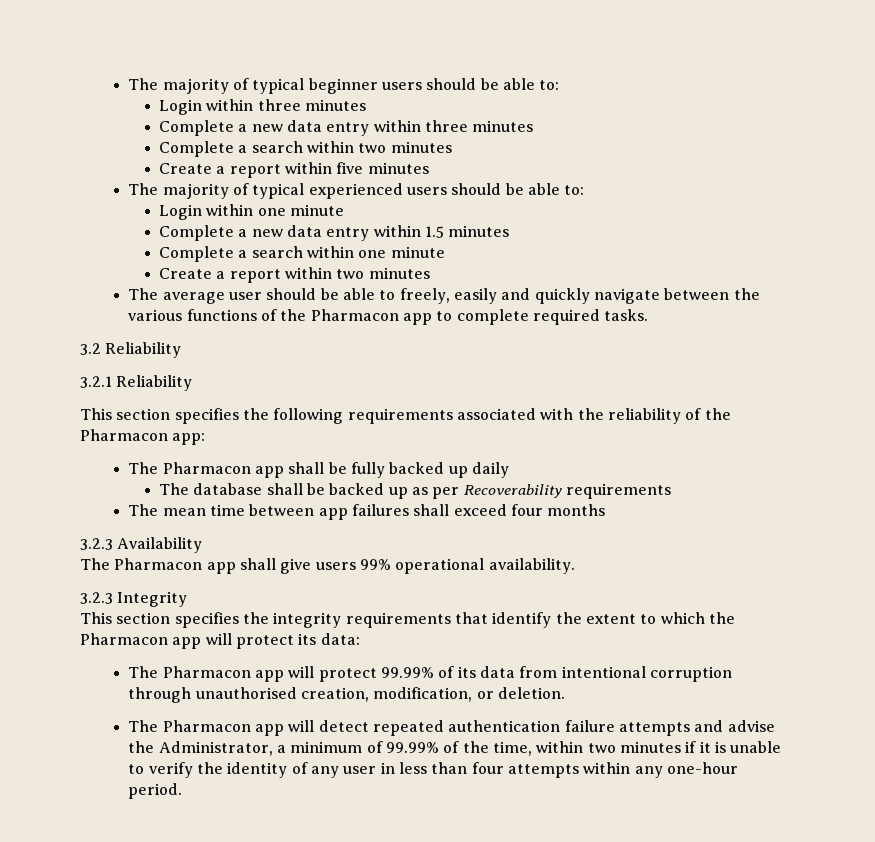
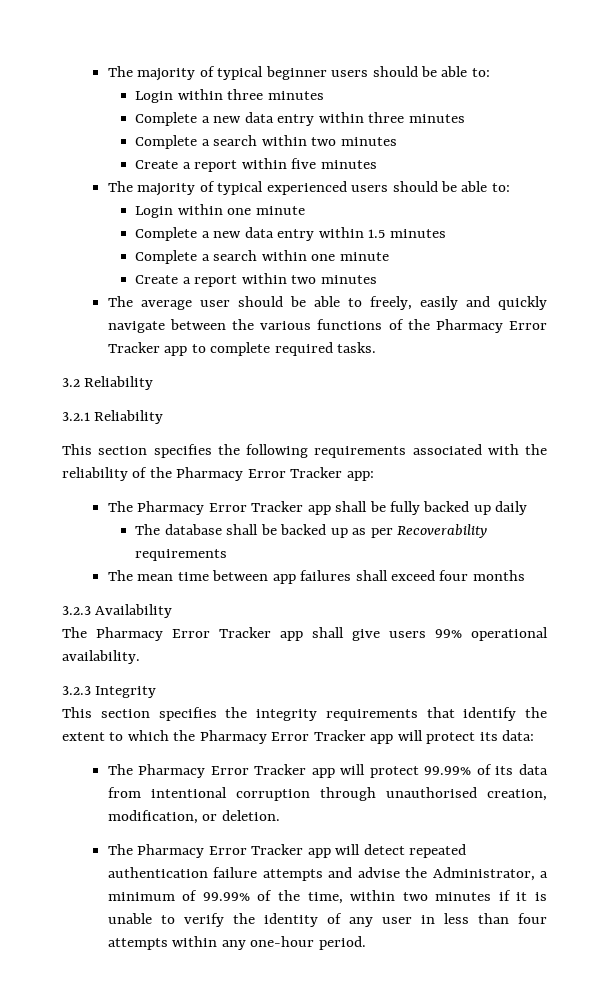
[310,309,399,321] Pharmacon -> [435,319,547,333] [107,342,160,353] Pharmacy Error Tracker
[80,429,168,441] Pharmacon -> [176,467,343,481] Pharmacy Error Tracker
[162,462,251,474] Pharmacon -> [137,501,304,515] Pharmacy Error Tracker
[114,558,203,570] Pharmacon -> [96,627,271,641] Pharmacy Error Tracker
[80,633,168,645] Pharmacon -> [199,730,366,744] Pharmacy Error Tracker
[162,666,251,678] Pharmacon -> [138,764,307,778] Pharmacy Error Tracker
[162,720,251,732] Pharmacon -> [137,844,304,858] Pharmacy Error Tracker

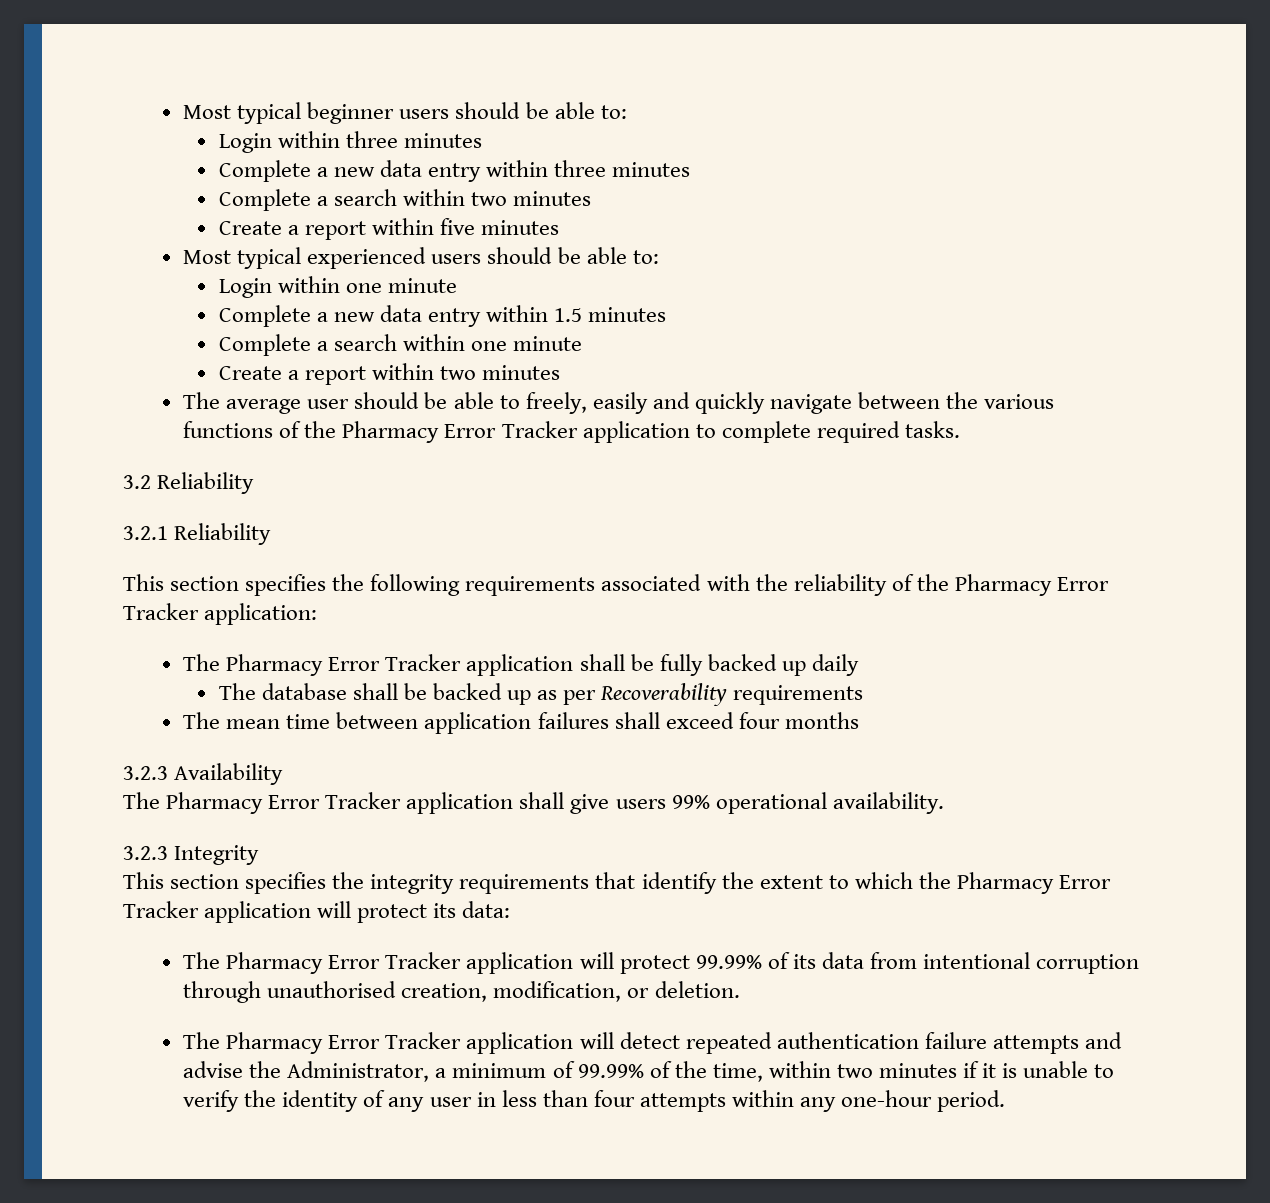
[107,66,215,81] The majority of -> [183,105,232,119] Most
[107,181,215,196] The majority of -> [183,250,232,264] Most
[164,346,188,356] app -> [582,421,690,443] application
[346,471,374,481] [107,501,331,515] app: // The Pharmacy Error Tracker app -> [204,603,318,625] [183,654,574,676] application: // The Pharmacy Error Tracker application
[272,574,296,584] app -> [424,712,532,734] application
[280,631,303,641] app -> [406,792,514,814] application
[370,734,394,744] app -> [204,901,312,923] application
[311,768,335,778] app -> [466,952,574,974] application
[307,848,331,858] app -> [466,1032,574,1054] application

